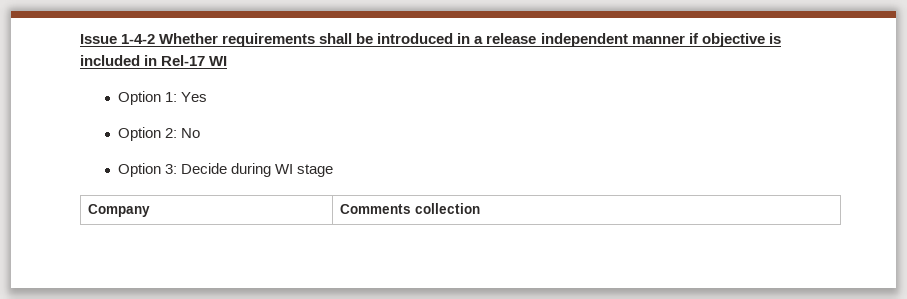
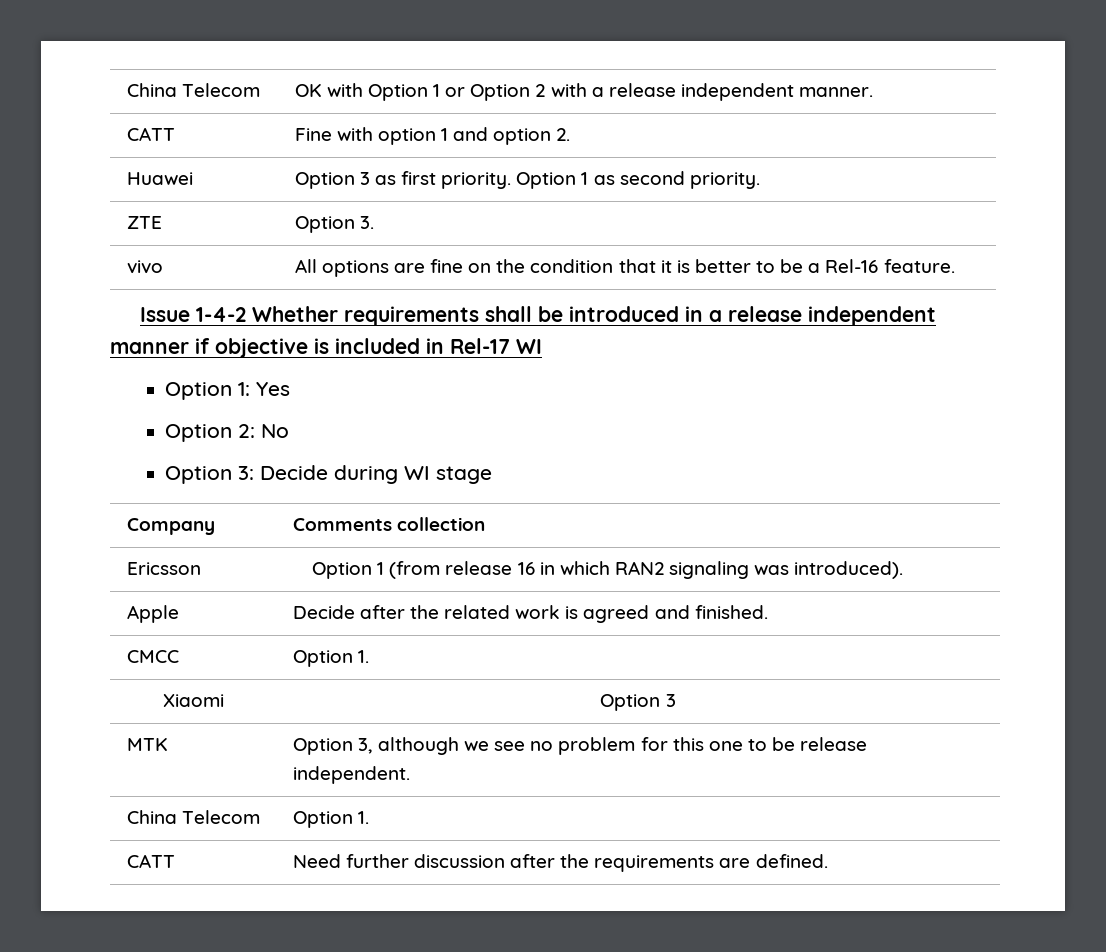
(80, 39) none -> [126,83,260,97] [294,83,874,101] [126,127,175,141] [294,127,571,145] [126,172,193,185] [294,171,760,189] [126,216,162,229] [294,216,374,233] [126,260,163,274] [294,259,955,277] China Telecom | OK with Option 1 or Option 2 with a release independent manner. // CATT | Fine with option 1 and option 2. // Huawei | Option 3 as first priority. Option 1 as second priority. // ZTE | Option 3. // vivo | All options are fine on the condition that it is better to be a Rel-16 feature. //
(480, 208) none -> [126,562,201,575] [312,561,904,579] [126,605,179,623] [292,605,768,623] [126,650,179,663] [292,650,369,667] [163,694,224,707] [600,694,676,711] [126,738,168,751] [292,737,868,755] [292,766,410,784] [126,810,260,824] [292,811,369,828] [126,854,175,868] [292,854,828,872] // Ericsson | Option 1 (from release 16 in which RAN2 signaling was introduced). // Apple | Decide after the related work is agreed and finished. // CMCC | Option 1. // Xiaomi | Option 3 // MTK | Option 3, although we see no problem for this one to be release independent. // China Telecom | Option 1. // CATT | Need further discussion after the requirements are defined.

